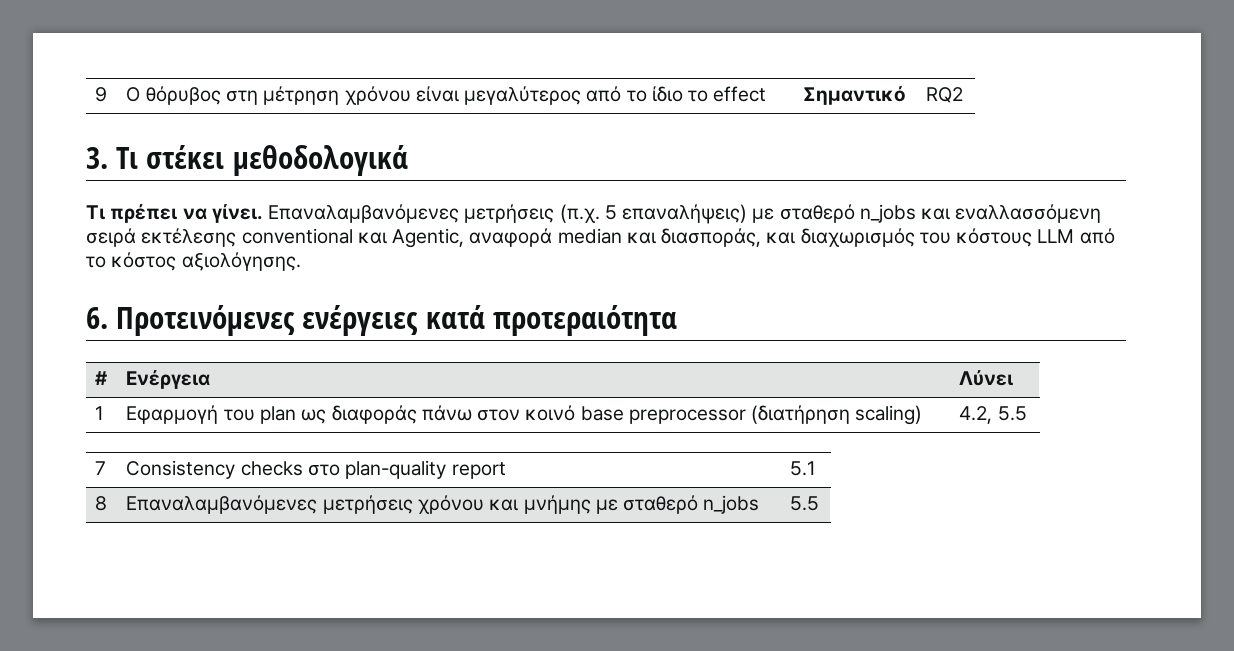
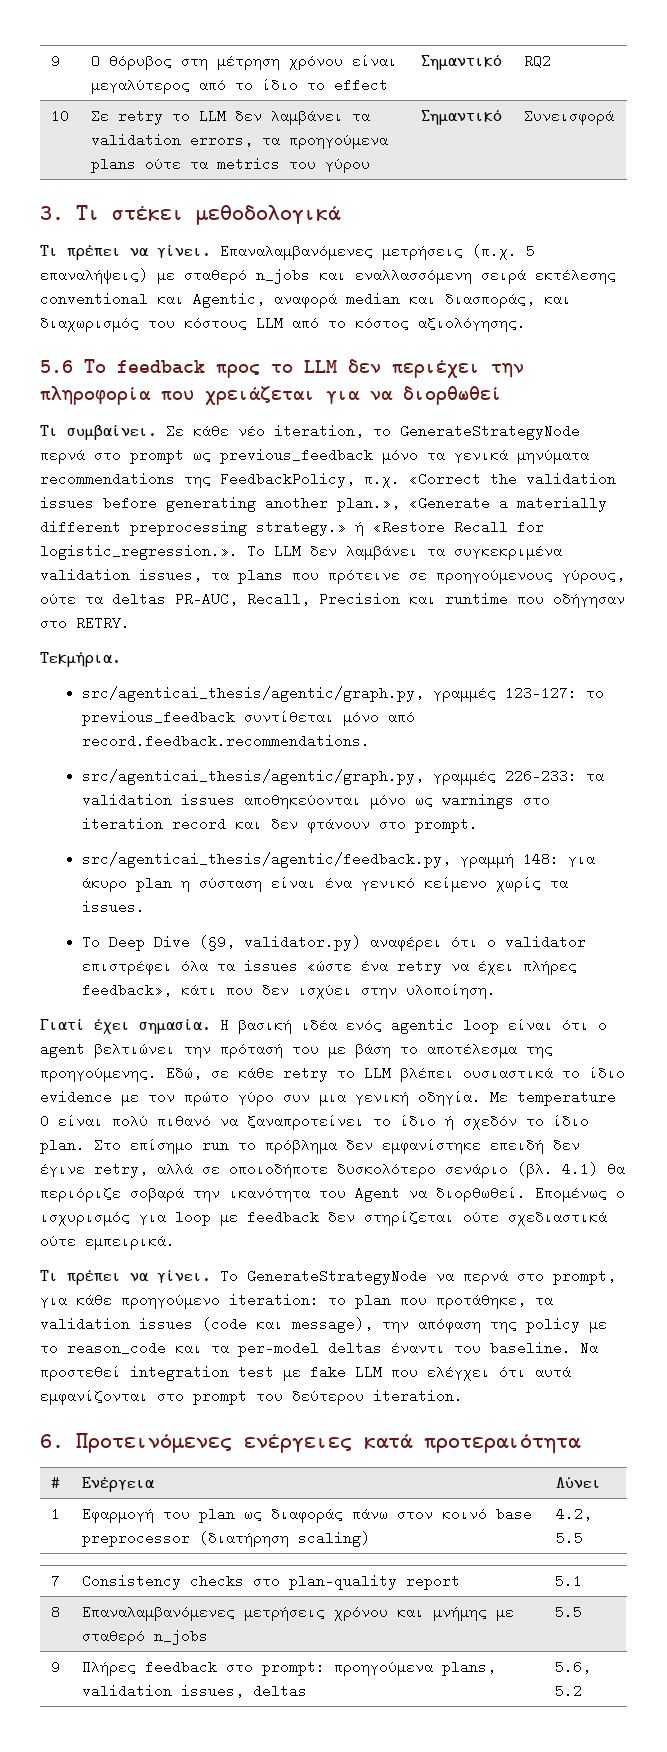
(964, 95) none -> [50,109,69,123] [90,107,370,125] [90,133,388,149] [90,157,370,173] [420,110,502,125] [523,107,614,125] // 10 | Σε retry το LLM δεν λαμβάνει τα validation errors, τα προηγούμενα plans ούτε τα metrics του γύρου | Σημαντικό | Συνεισφορά
(301, 261) none -> [40,359,524,378] [40,386,502,405] [40,422,580,440] [40,446,589,464] [40,472,616,488] [40,496,607,512] [40,520,544,536] [40,542,562,560] [40,568,625,584] [40,592,625,608] [40,616,130,630] [40,652,121,667] [82,684,605,702] [82,710,416,726] [82,734,371,748] [82,767,605,785] [82,793,551,809] [82,815,479,833] [82,852,596,868] [82,874,569,892] [82,900,146,914] [82,933,587,951] [82,957,578,975] [82,981,497,999] [40,1016,607,1034] [40,1040,553,1058] [40,1064,625,1082] [40,1088,616,1106] [40,1114,589,1130] [40,1136,580,1154] [40,1160,625,1178] [40,1184,625,1202] [40,1208,607,1226] [40,1232,175,1250] [40,1267,616,1285] [40,1291,553,1309] [40,1317,607,1333] [40,1339,598,1357] [40,1363,571,1381] [40,1389,463,1405] // 5.6 Το feedback προς το LLM δεν περιέχει την πληροφορία που χρειάζεται για να διορθωθεί // Τι συμβαίνει. Σε κάθε νέο iteration, το GenerateStrategyNode περνά στο prompt ως previous_feedback μόνο τα γενικά μηνύματα recommendations της FeedbackPolicy, π.χ. «Correct the validation issues before generating another plan.», «Generate a materially different preprocessing strategy.» ή «Restore Recall for logistic_regression.». Το LLM δεν λαμβάνει τα συγκεκριμένα validation issues, τα plans που πρότεινε σε προηγούμενους γύρους, ούτε τα deltas PR-AUC, Recall, Precision και runtime που οδήγησαν στο RETRY. // Τεκμήρια. // src/agenticai_thesis/agentic/graph.py, γραμμές 123–127: το previous_feedback συντίθεται μόνο από record.feedback.recommendations. // src/agenticai_thesis/agentic/graph.py, γραμμές 226–233: τα validation issues αποθηκεύονται μόνο ως warnings στο iteration record και δεν φτάνουν στο prompt. // src/agenticai_thesis/agentic/feedback.py, γραμμή 148: για άκυρο plan η σύσταση είναι ένα γενικό κείμενο χωρίς τα issues. // Το Deep Dive (§9, validator.py) αναφέρει ότι ο validator επιστρέφει όλα τα issues «ώστε ένα retry να έχει πλήρες feedback», κάτι που δεν ισχύει στην υλοποίηση. // Γιατί έχει σημασία. Η βασική ιδέα ενός agentic loop είναι ότι ο agent βελτιώνει την πρότασή του με βάση το αποτέλεσμα της προηγούμενης. Εδώ, σε κάθε retry το LLM βλέπει ουσιαστικά το ίδιο evidence με τον πρώτο γύρο συν μια γενική οδηγία. Με temperature 0 είναι πολύ πιθανό να ξαναπροτείνει το ίδιο ή σχεδόν το ίδιο plan. Στο επίσημο run το πρόβλημα δεν εμφανίστηκε επειδή δεν έγινε retry, αλλά σε οποιοδήποτε δυσκολότερο σενάριο (βλ. 4.1) θα περιόριζε σοβαρά την ικανότητα του Agent να διορθωθεί. Επομένως ο ισχυρισμός για loop με feedback δεν στηρίζεται ούτε σχεδιαστικά ούτε εμπειρικά. // Τι πρέπει να γίνει. Το GenerateStrategyNode να περνά στο prompt, για κάθε προηγούμενο iteration: το plan που προτάθηκε, τα validation issues (code και message), την απόφαση της policy με το reason_code και τα per-model deltas έναντι του baseline. Να προστεθεί integration test με fake LLM που ελέγχει ότι αυτά εμφανίζονται στο prompt του δεύτερου iteration.
(820, 503) none -> [50,1660,60,1674] [81,1658,496,1676] [81,1684,307,1698] [554,1660,591,1674] [554,1684,582,1698] // 9 | Πλήρες feedback στο prompt: προηγούμενα plans, validation issues, deltas | 5.6, 5.2

